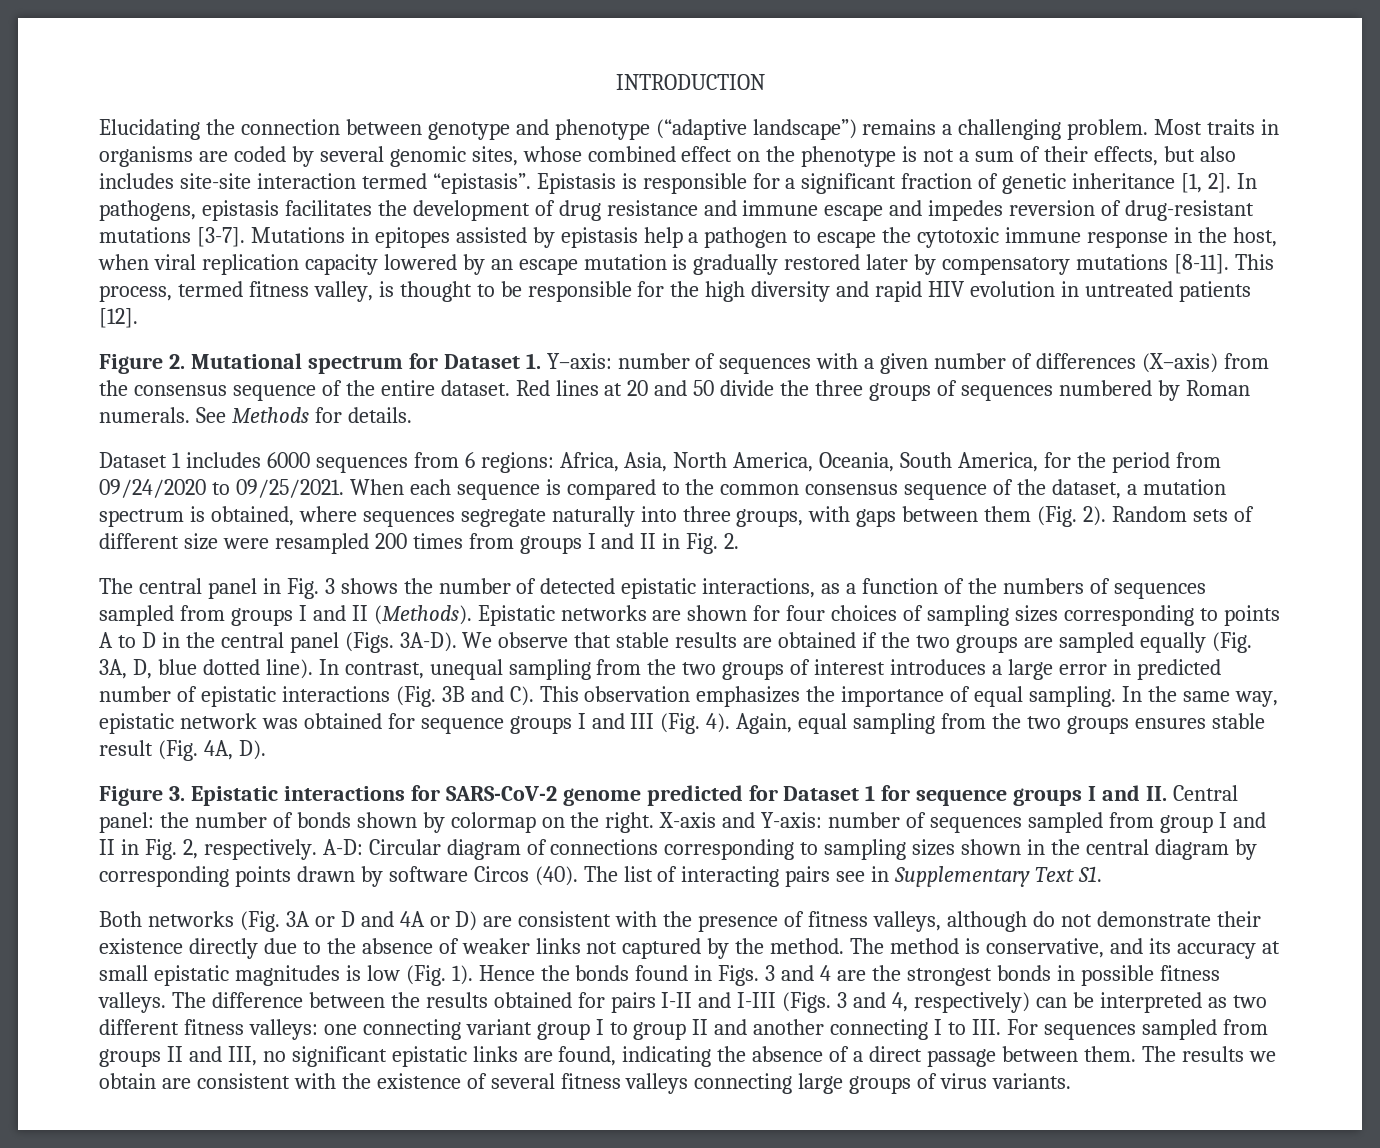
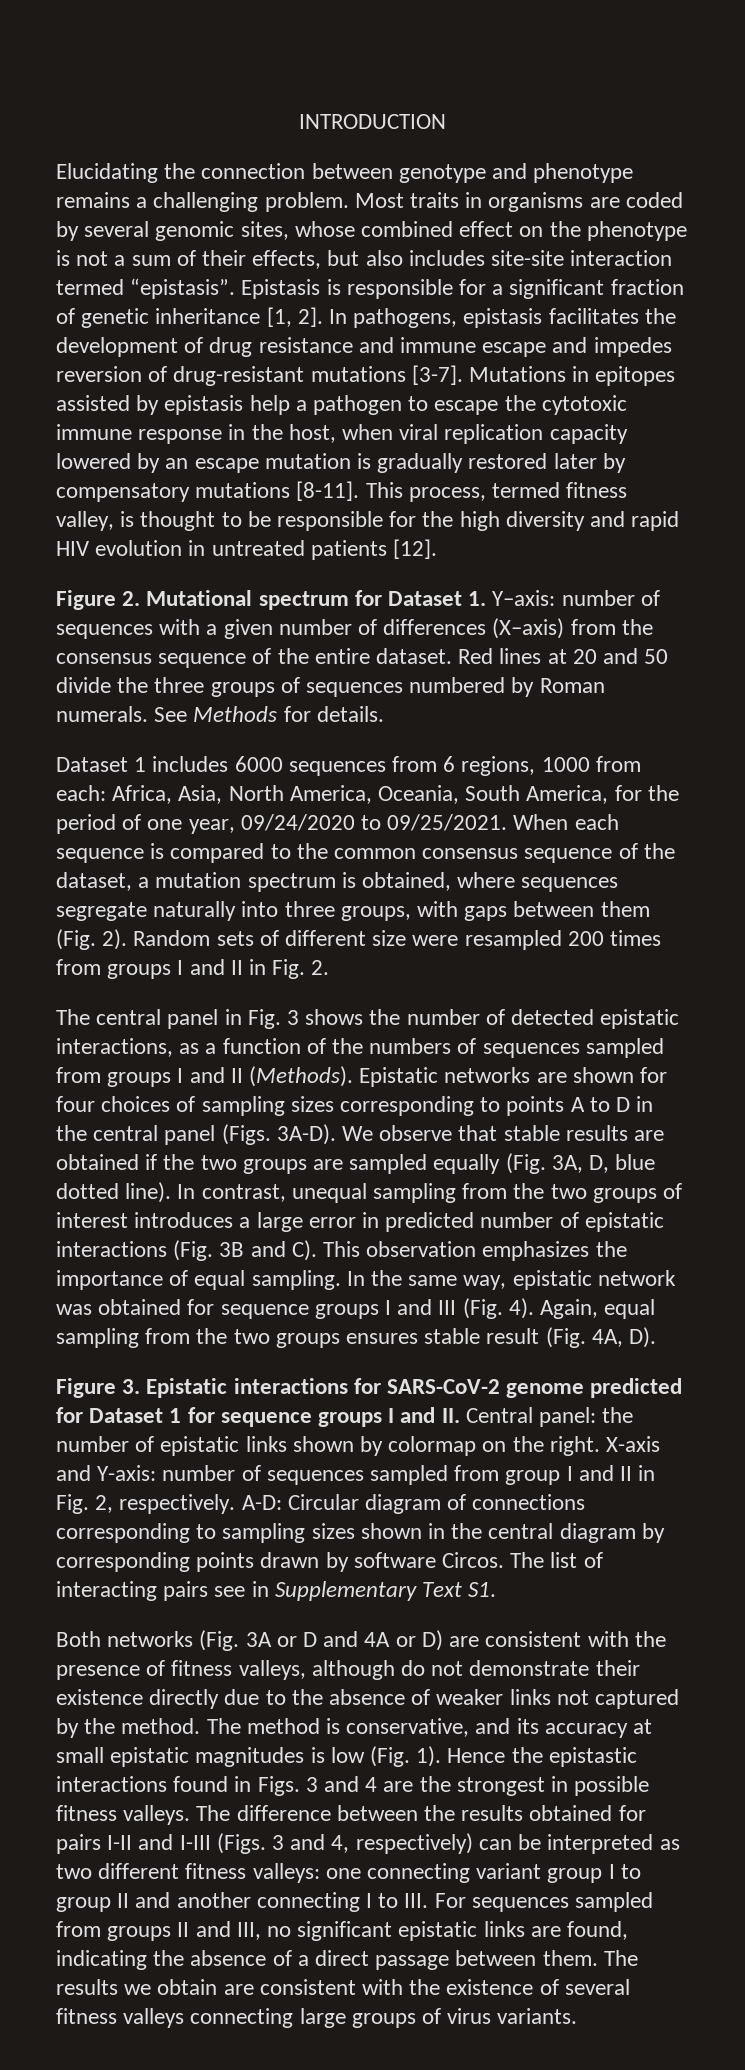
[655,119,857,140] (“adaptive landscape”) -> (634, 173) none
[480,452,554,473] regions: -> [461,756,641,776] [56,785,106,801] regions, 1000 from each:
[1175,452,1221,468] from -> [122,814,235,834] of one year,
[296,812,351,828] bonds -> [160,1436,287,1456] epistatic links
[473,866,578,886] Circos (40). -> [442,1552,505,1568] Circos.
[575,965,630,981] bonds -> [548,1747,637,1767] [56,1776,167,1792] epistastic interactions
[996,965,1051,981] bonds -> (545, 1786) none

